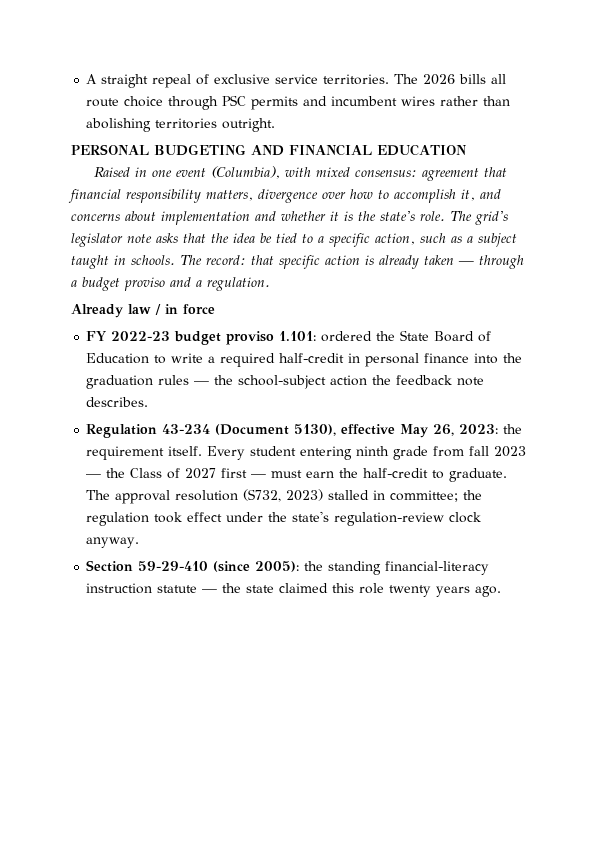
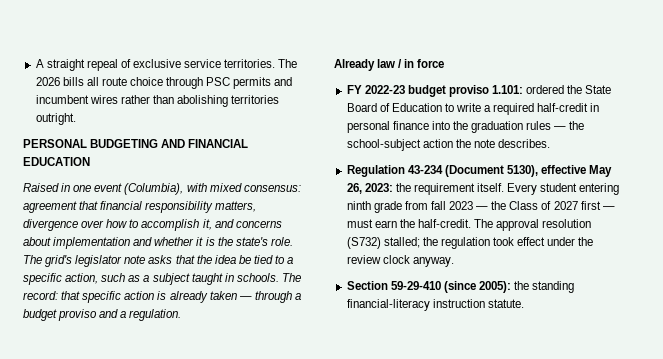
[396,375,453,385] feedback -> (471, 143) none
[363,468,508,482] [86,489,459,504] half-credit to graduate. The approval resolution (S732, 2023) stalled in committee; -> [417,219,592,231] [346,237,420,249] half-credit. The approval resolution (S732) stalled;
[292,511,445,526] state's regulation-review -> [346,255,381,264] review
[157,583,502,597] statute — the state claimed this role twenty years ago. -> [487,299,524,308] statute.

